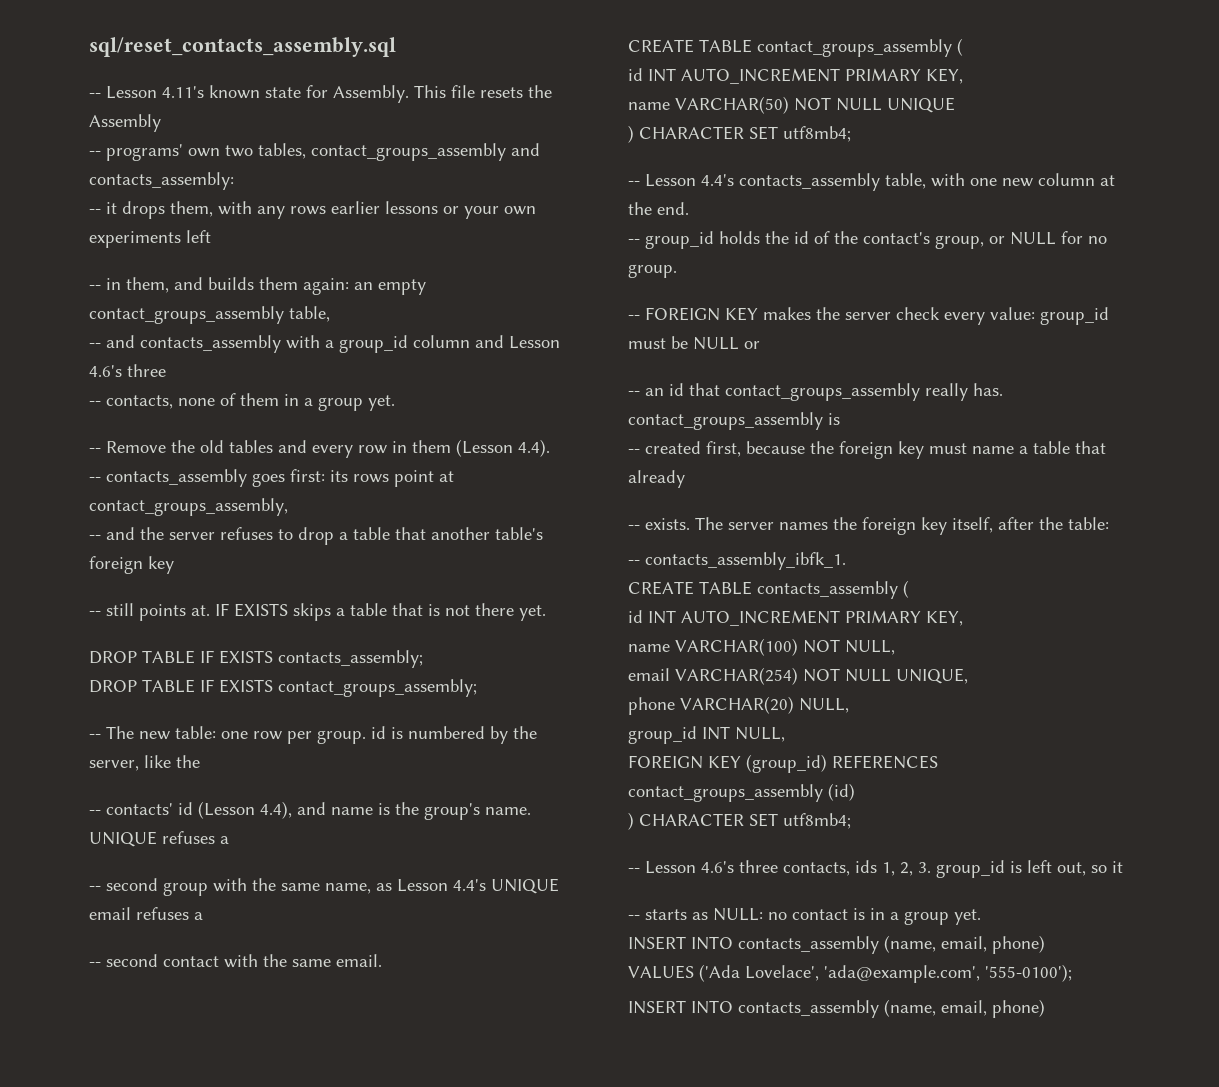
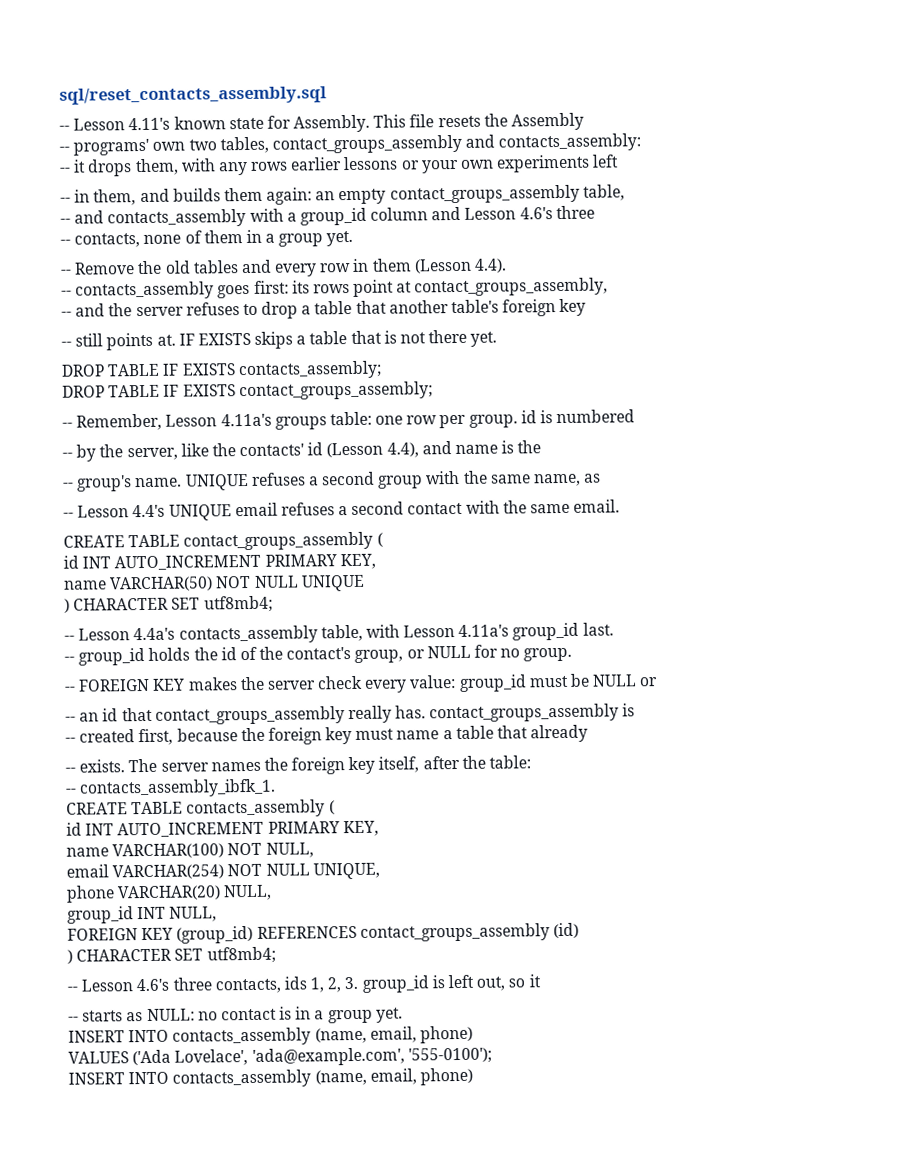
[106,726,170,740] The new -> [76,413,327,431] Remember, Lesson 4.11a's groups
(485, 732) none -> [62,452,73,458] // --
[89,810,101,815] // -- -> (236, 450) none
(419, 808) none -> [63,482,74,488] // --
[89,886,101,891] // -- -> (319, 481) none
(392, 887) none -> [63,512,74,518] // --
[89,962,101,967] // -- -> (349, 511) none
[701,174,734,186] 4.4's -> [133,627,176,641] 4.4a's
[970,173,1115,187] [628,202,689,215] one new column at the end. -> [403,622,614,641] Lesson 4.11a's group_id last.

